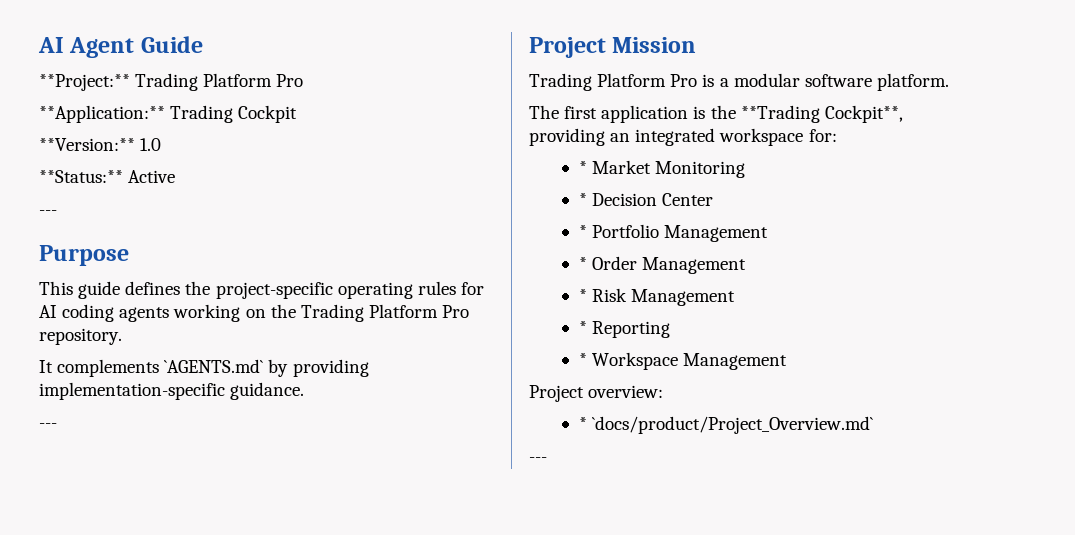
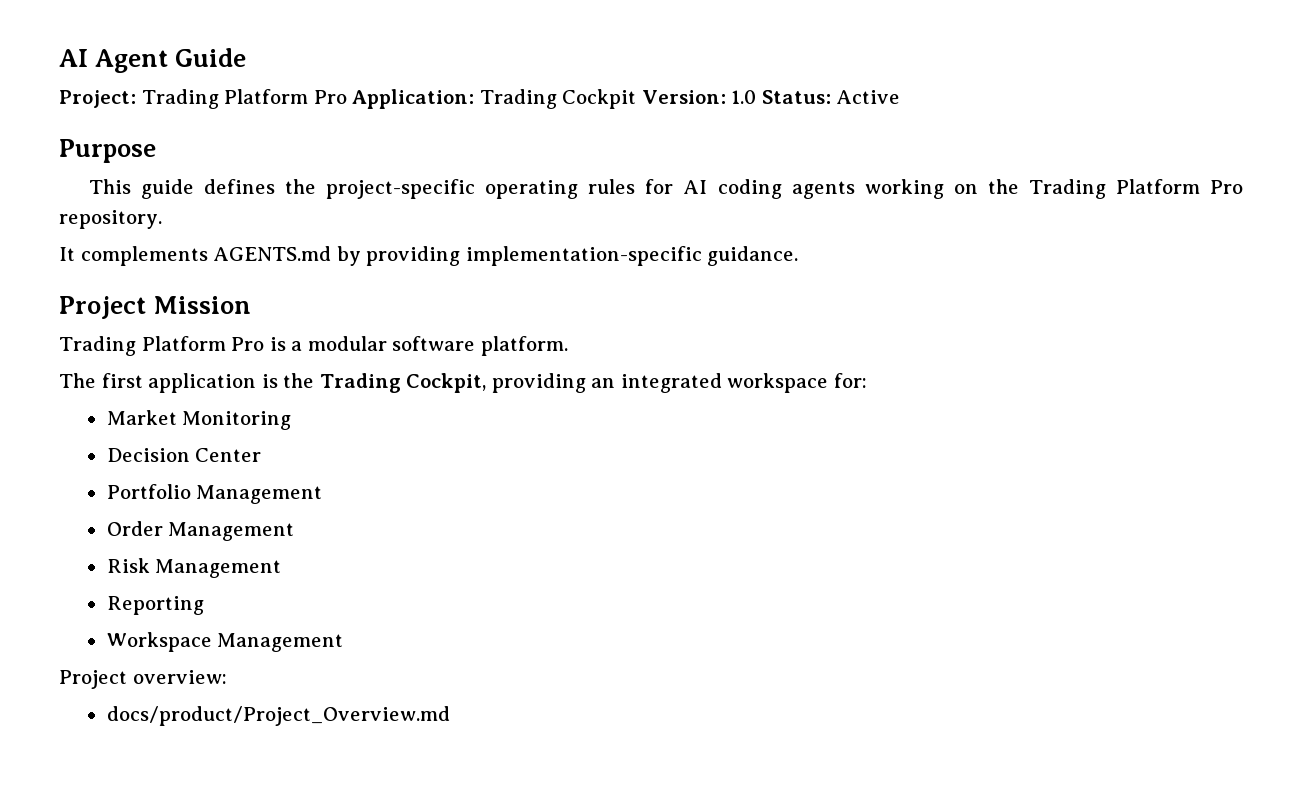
[39,73,304,91] [39,105,165,123] **Project:** Trading Platform Pro // **Application:** -> [59,89,475,109] Project: Trading Platform Pro Application:
[39,138,135,151] // **Version:** -> [641,90,726,104] Version:
[39,170,123,183] // **Status:** -> [761,90,831,104] Status:
[39,210,57,215] // --- -> (901, 97) none
[164,359,264,373] `AGENTS.md` -> [213,246,332,261] AGENTS.md
[39,423,57,428] // --- -> (799, 256) none
[740,105,903,123] **Trading Cockpit**, -> [319,373,487,393] Trading Cockpit,
[578,161,587,174] * -> (867, 380) none
[578,193,587,206] * -> (292, 420) none
[578,225,587,238] * -> (262, 455) none
[578,257,587,270] * -> (323, 494) none
[578,289,587,302] * -> (295, 531) none
[578,321,587,334] * -> (282, 568) none
[578,353,587,366] * -> (204, 605) none
[578,416,873,434] [529,457,547,462] * `docs/product/Project_Overview.md` // --- -> [106,706,450,726] docs/product/Project_Overview.md

